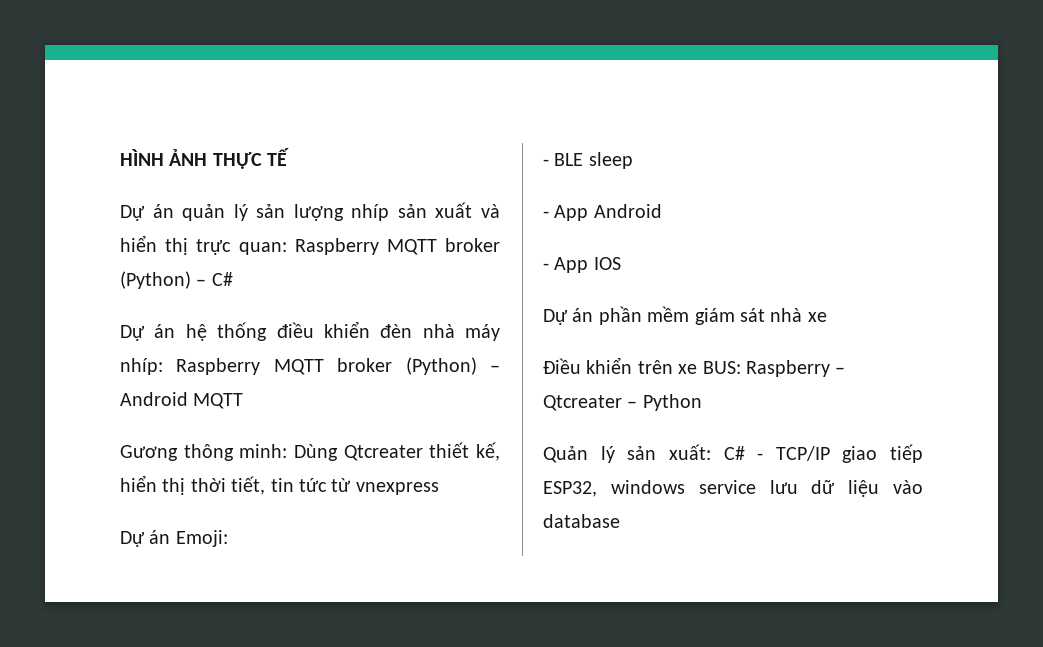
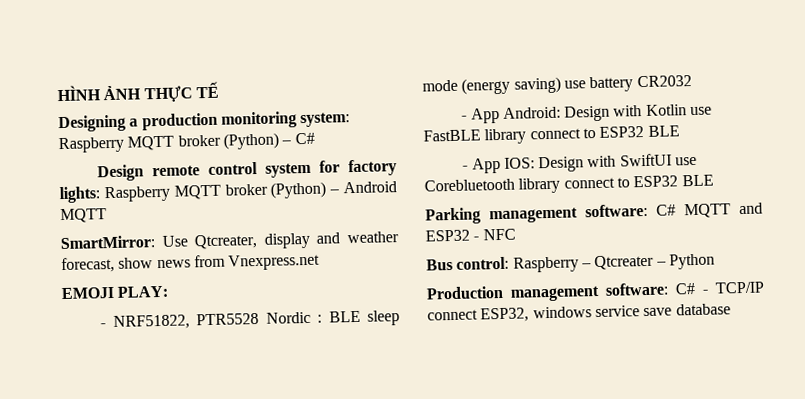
[120,202,500,221] [120,235,287,255] Dự án quản lý sản lượng nhíp sản xuất và hiển thị trực quan: -> [58,111,351,133] Designing a production monitoring system:
[120,321,500,341] [120,358,163,375] Dự án hệ thống điều khiển đèn nhà máy nhíp: -> [97,159,397,182] [59,186,100,204] Design remote control system for factory lights:
[120,442,500,461] [120,475,439,495] [120,530,228,547] [543,152,633,169] [543,204,662,221] [543,257,621,273] [543,306,827,325] [543,357,741,374] Gương thông minh: Dùng Qtcreater thiết kế, hiển thị thời tiết, tin tức từ vnexpress // Dự án Emoji: // - BLE sleep // - App Android // - App IOS // Dự án phần mềm giám sát nhà xe // Điều khiển trên xe BUS: -> [60,231,399,250] [61,253,321,274] [61,285,169,300] [100,310,400,330] [422,75,692,95] [461,104,713,124] [423,125,680,145] [462,153,698,174] [424,174,714,194] [425,202,763,225] [425,228,516,242] [426,256,510,271] SmartMirror: Use Qtcreater, display and weather forecast, show news from Vnexpress.net // EMOJI PLAY: // - NRF51822, PTR5528 Nordic : BLE sleep mode (energy saving) use battery CR2032 // - App Android: Design with Kotlin use FastBLE library connect to ESP32 BLE // - App IOS: Design with SwiftUI use Corebluetooth library connect to ESP32 BLE // Parking management software: C# MQTT and ESP32 - NFC // Bus control:
[543,444,711,463] Quản lý sản xuất: -> [426,282,669,302] Production management software:
[842,444,923,463] giao tiếp -> [427,309,478,321] connect
[769,480,923,497] lưu dữ liệu vào -> [643,307,673,317] save

